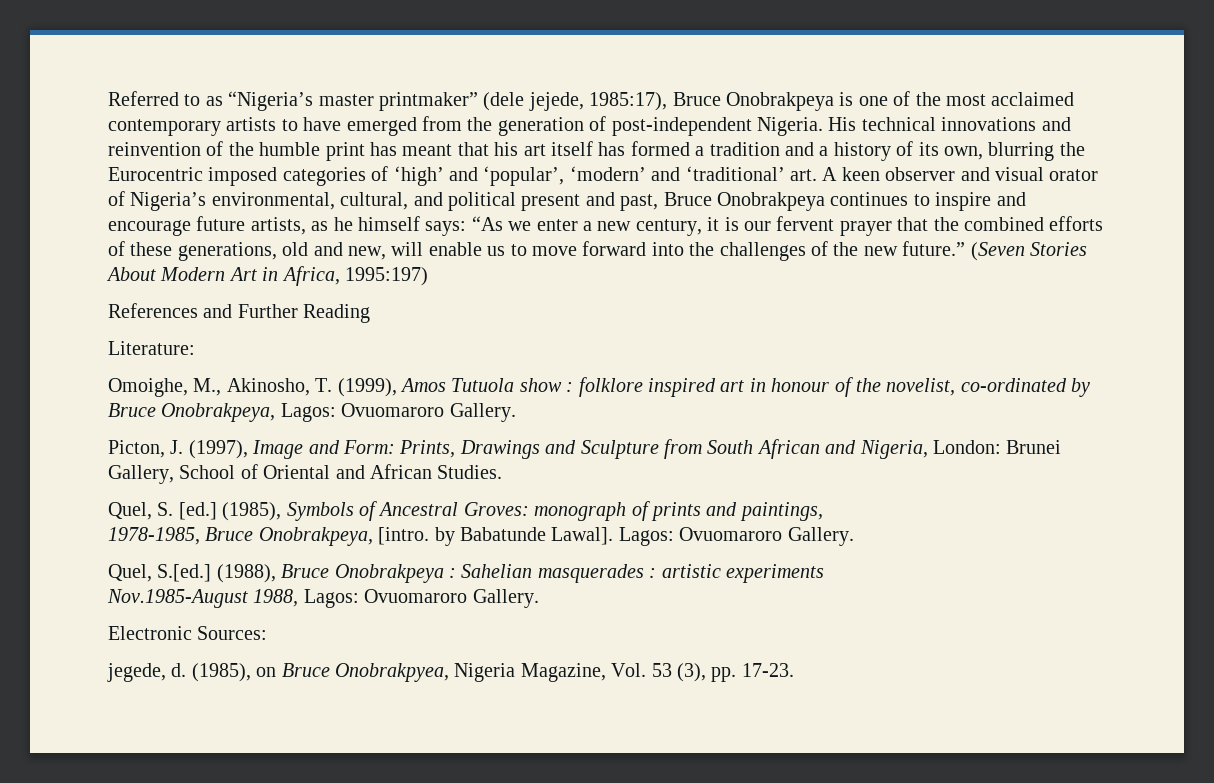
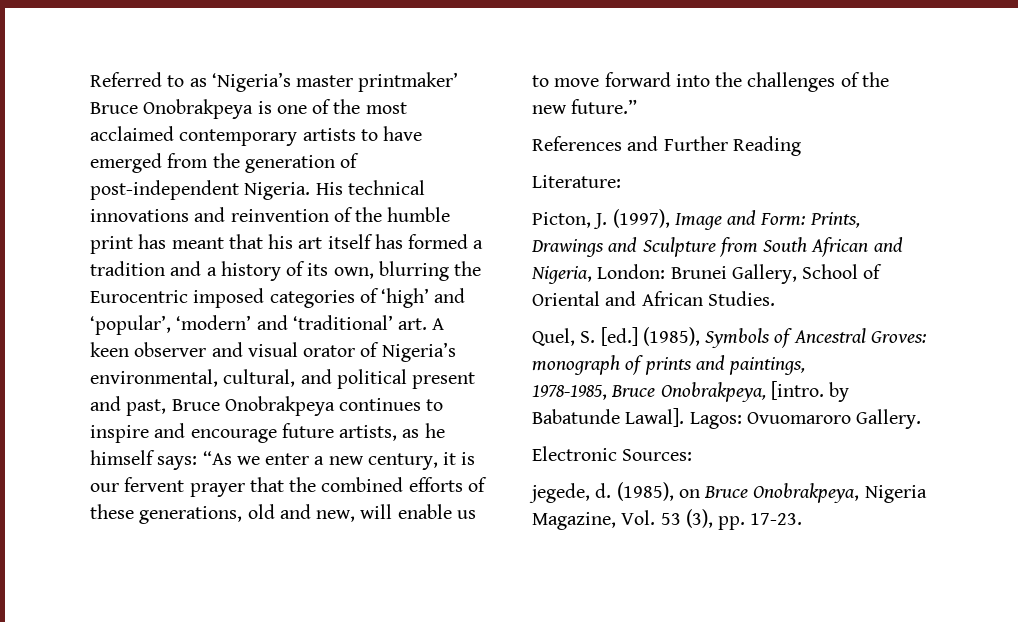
[228,91,668,111] “Nigeria’s master printmaker” (dele jejede, 1985:17), -> [211,72,459,92] ‘Nigeria’s master printmaker’
[970,242,1087,261] [106,266,428,286] (Seven Stories About Modern Art in Africa, 1995:197) -> (638, 106) none
[108,377,1091,397] [108,403,516,422] // Omoighe, M., Akinosho, T. (1999), Amos Tutuola show : folklore inspired art in honour of the novelist, co-ordinated by Bruce Onobrakpeya, Lagos: Ovuomaroro Gallery. -> (621, 181) none
[108,564,824,583] [107,589,539,608] // Quel, S.[ed.] (1988), Bruce Onobrakpeya : Sahelian masquerades : artistic experiments // Nov.1985-August 1988, Lagos: Ovuomaroro Gallery. -> (922, 419) none
[335,663,449,682] Onobrakpyea, -> [753,483,860,503] Onobrakpeya,

